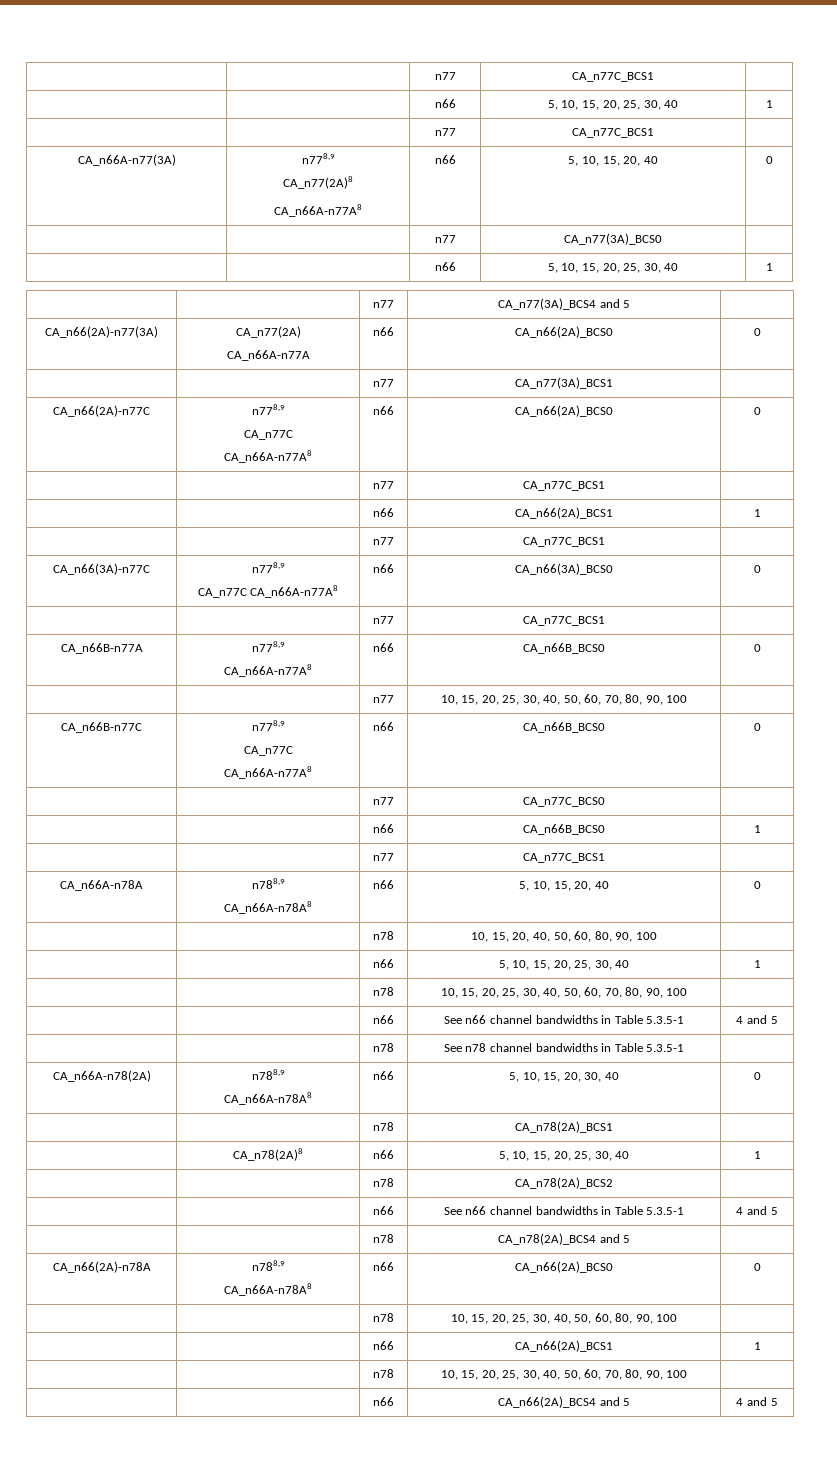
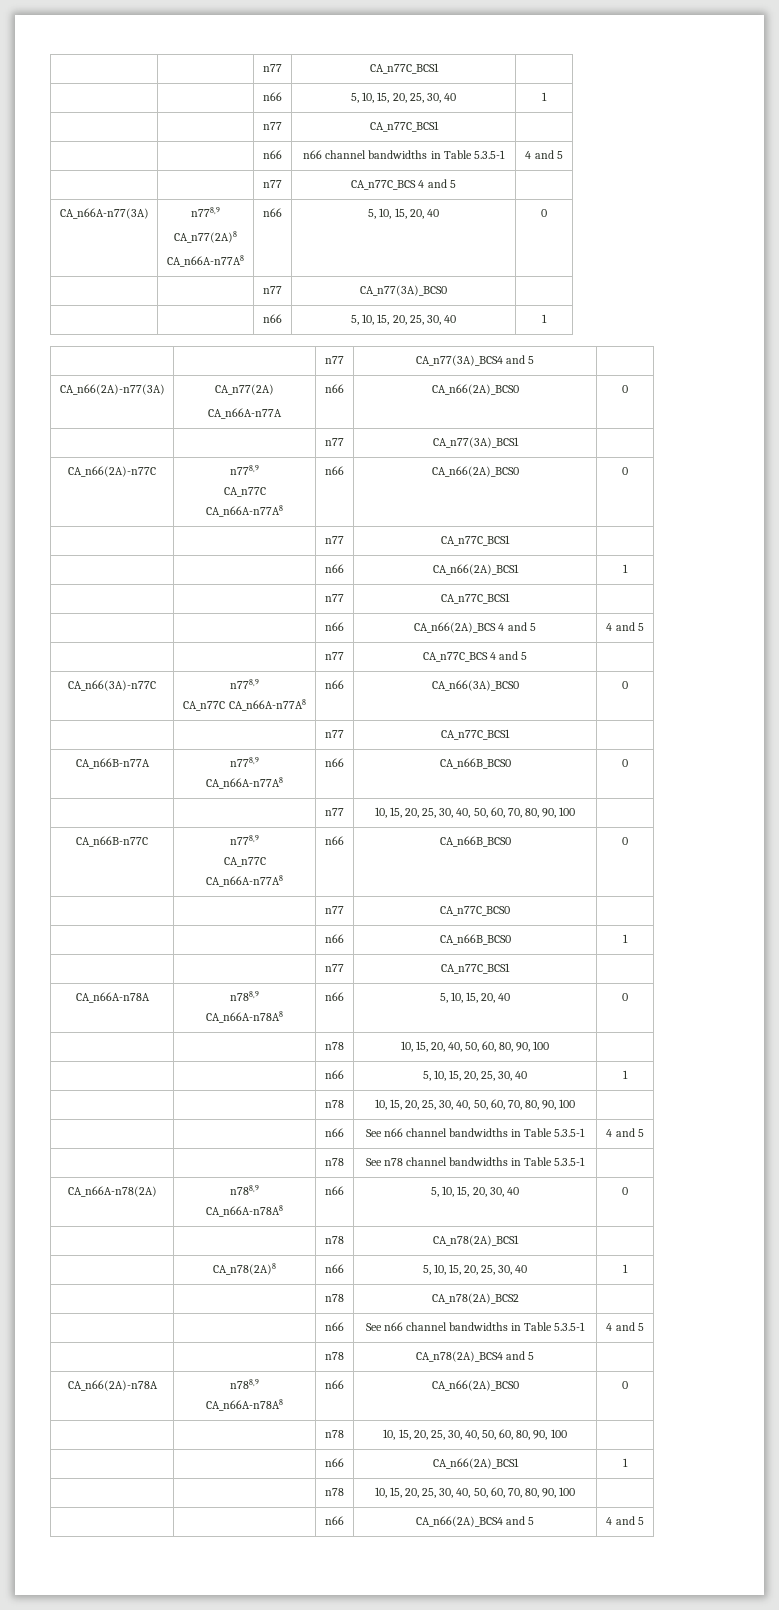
(654, 133) none -> [263,150,282,159] [303,150,505,159] [525,150,563,159] [263,180,282,188] [351,179,456,190] // | | n66 | n66 channel bandwidths in Table 5.3.5-1 | 4 and 5 // | | n77 | CA_n77C_BCS 4 and 5 |
(605, 542) none -> [325,622,344,631] [414,622,536,633] [606,622,644,631] [325,652,344,660] [422,651,528,662] // | | n66 | CA_n66(2A)_BCS 4 and 5 | 4 and 5 // | | n77 | CA_n77C_BCS 4 and 5 |

